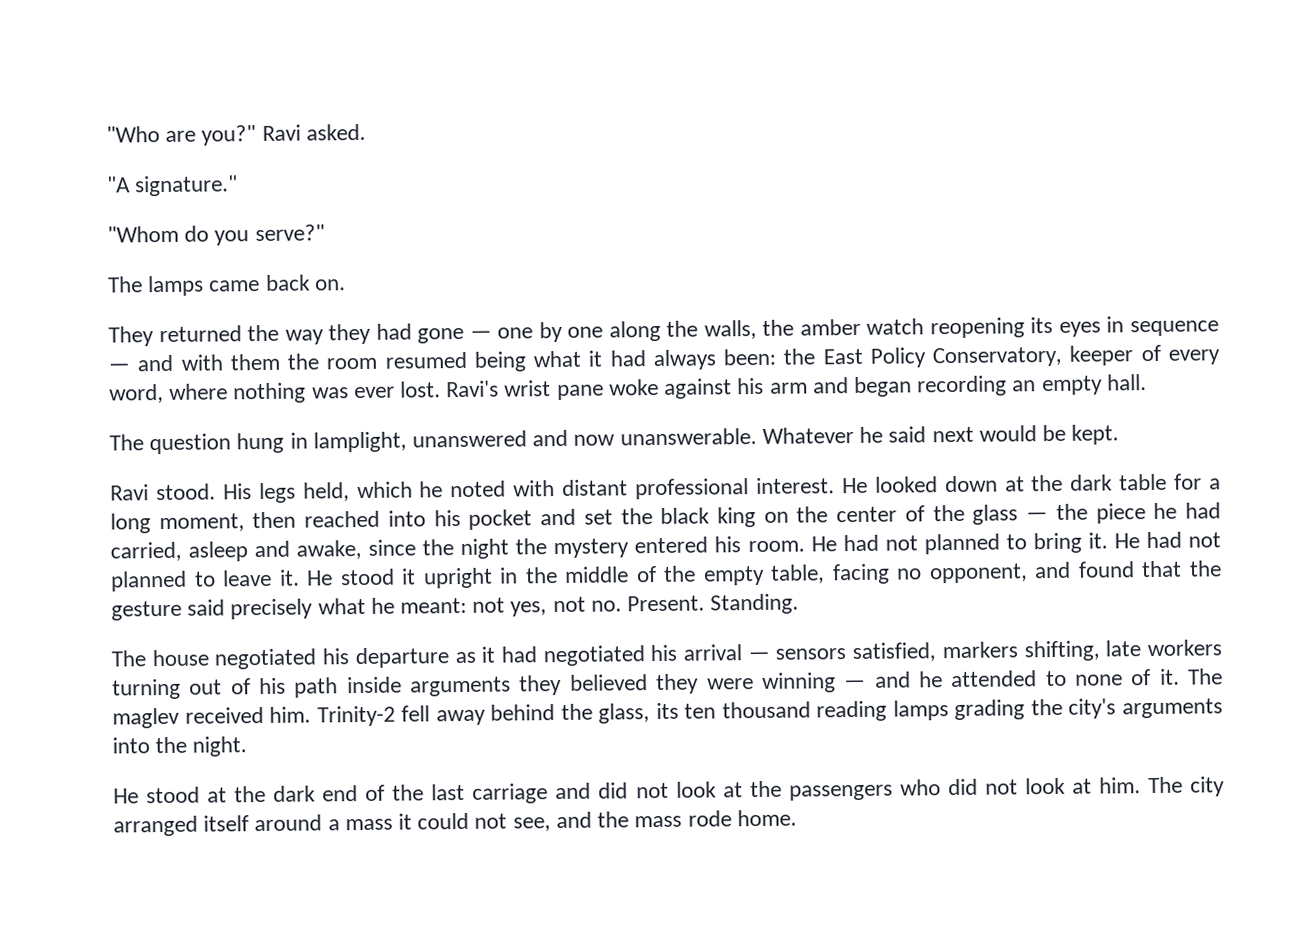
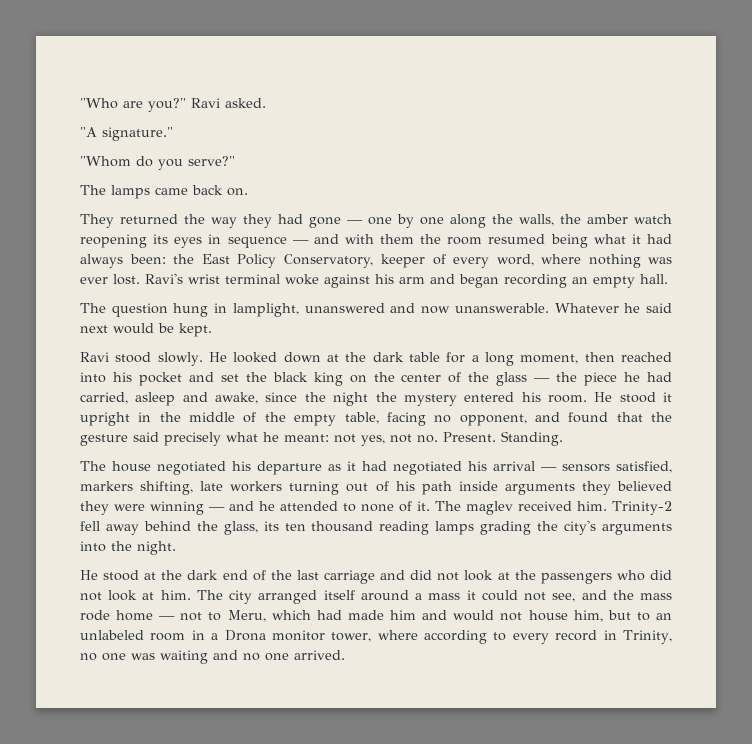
[556,384,604,401] pane -> [225,274,280,284] terminal
[155,477,835,504] stood. His legs held, which he noted with distant professional interest. -> [115,352,203,366] stood slowly.
[842,531,1221,555] [110,569,334,592] had not planned to bring it. He had not planned to leave it. He -> (613, 397) none
[736,809,797,827] home. -> [116,610,673,622] [80,630,673,644] [80,650,345,664] home — not to Meru, which had made him and would not house him, but to an unlabeled room in a Drona monitor tower, where according to every record in Trinity, no one was waiting and no one arrived.

